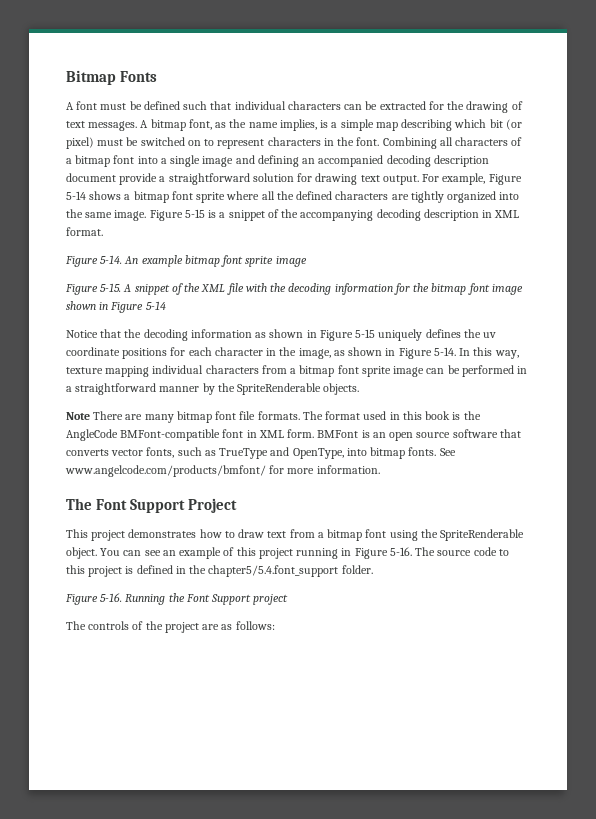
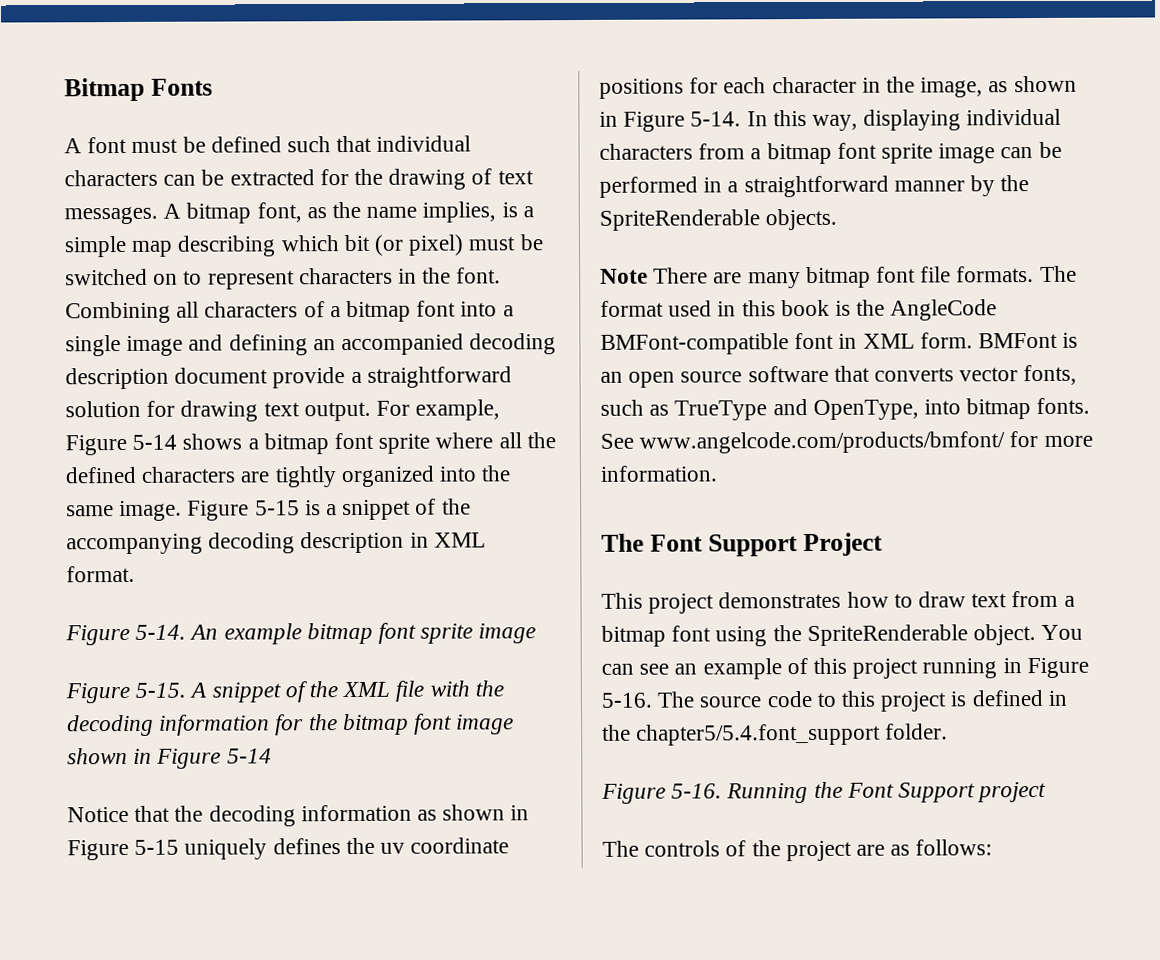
[66,366,150,377] texture mapping -> [863,109,962,131] displaying

